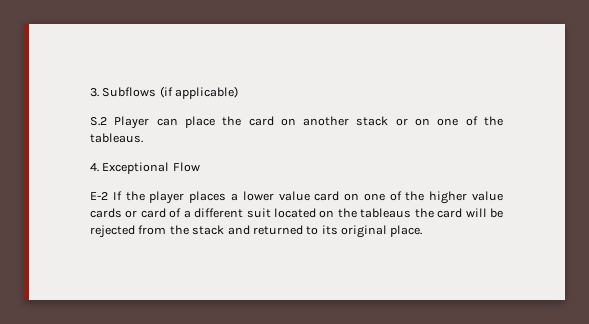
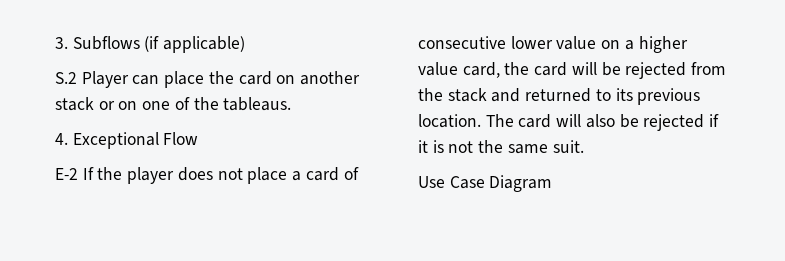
[189,191,503,204] [90,208,412,218] places a lower value card on one of the higher value cards or card of a different suit located on the tableaus -> [177,167,359,184] [418,36,688,53] [418,62,500,78] does not place a card of consecutive lower value on a higher value card,
[341,225,423,238] original place. -> [637,88,701,105] [418,114,720,131] [418,140,584,154] [418,175,553,192] previous location. The card will also be rejected if it is not the same suit. // Use Case Diagram

